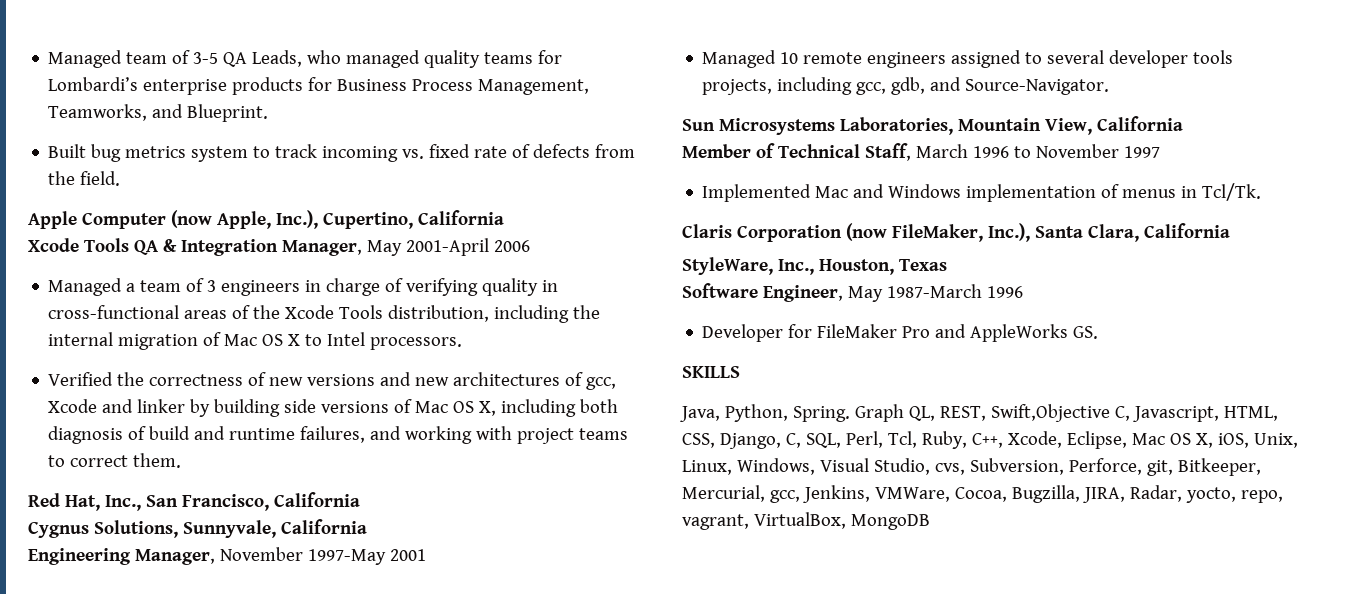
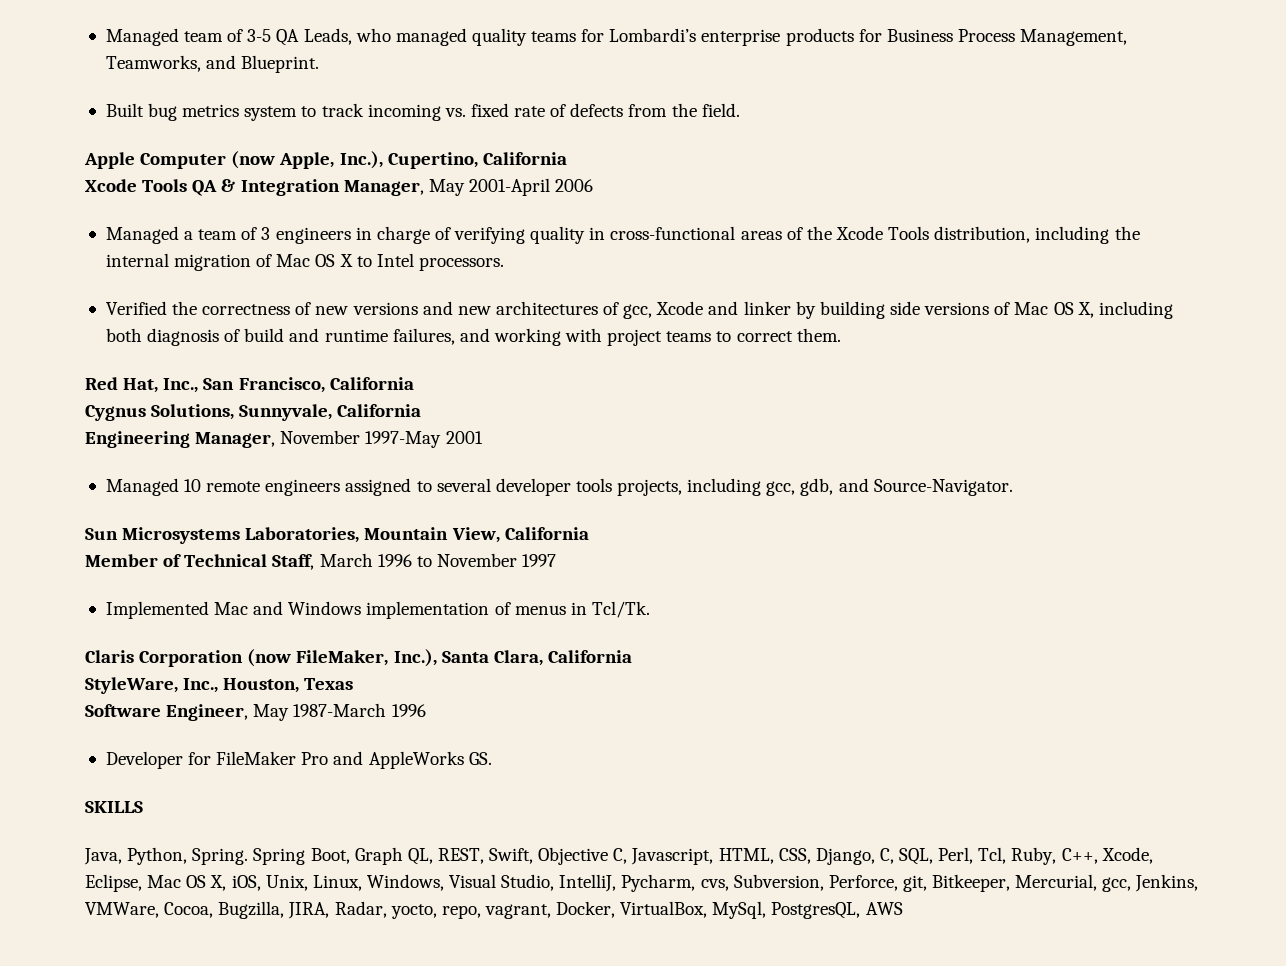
(850, 414) none -> [253,848,350,865] Spring Boot,
[990,404,1110,422] Swift,Objective -> [489,847,609,865] Swift, Objective
(930, 466) none -> [559,874,696,892] IntelliJ, Pycharm,
[753,512,930,530] VirtualBox, MongoDB -> [556,901,903,919] Docker, VirtualBox, MySql, PostgresQL, AWS

